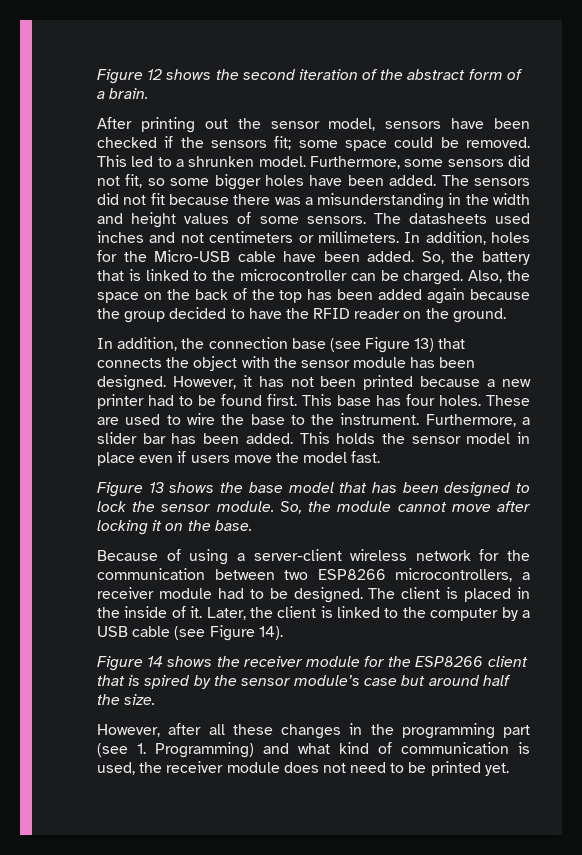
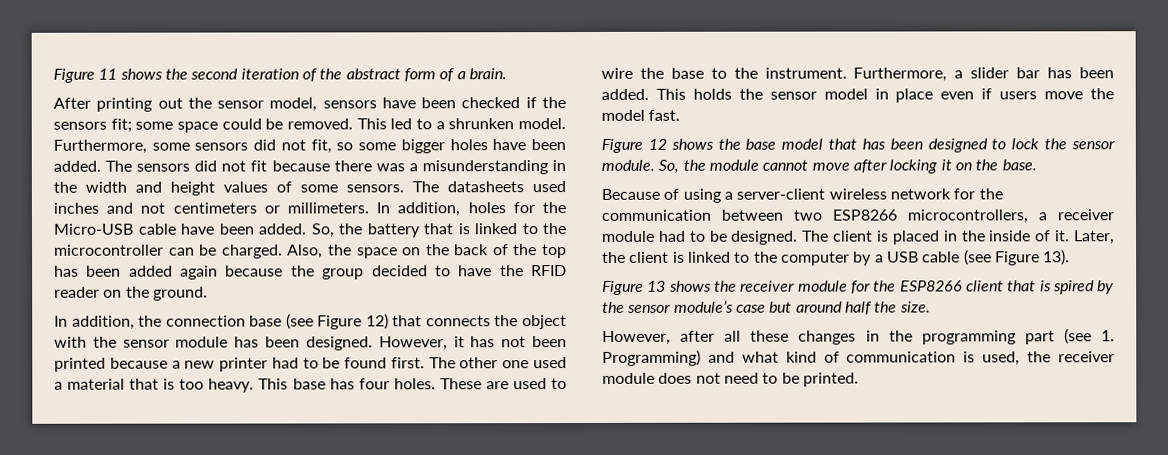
[97,69,163,84] Figure 12 -> [53,68,118,83] Figure 11
[414,338,435,352] 13) -> [365,313,389,330] 12)
(297, 400) none -> [428,357,567,369] [54,378,255,393] The other one used a material that is too heavy.
[148,482,164,493] 13 -> [647,138,667,150] 12
[258,626,283,640] [97,656,164,671] 14). // Figure 14 -> [1043,249,1071,266] [602,280,667,295] 13). // Figure 13
[430,761,509,776] printed yet. -> [802,372,859,387] printed.

